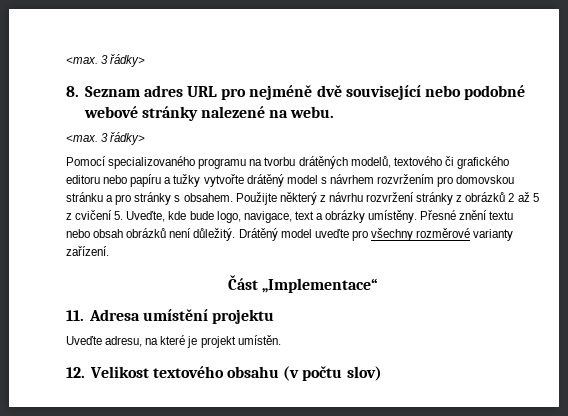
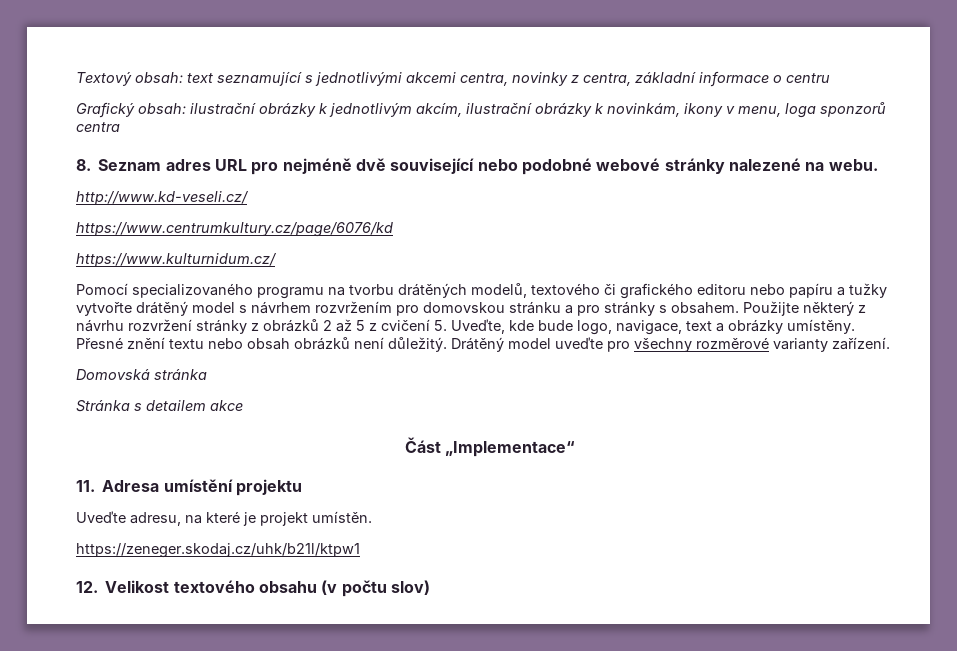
[66,54,146,67] <max. 3 řádky> -> [76,71,830,87] [76,102,886,118] [76,122,120,132] Textový obsah: text seznamující s jednotlivými akcemi centra, novinky z centra, základní informace o centru // Grafický obsah: ilustrační obrázky k jednotlivým akcím, ilustrační obrázky k novinkám, ikony v menu, loga sponzorů centra
[66,132,146,145] <max. 3 řádky> -> [76,191,249,205] [76,222,393,237] [76,253,277,267] http://www.kd-veseli.cz/ // https://www.centrumkultury.cz/page/6076/kd // https://www.kulturnidum.cz/
(109, 251) none -> [76,369,207,380] [76,400,243,412] // Domovská stránka // Stránka s detailem akce
(281, 340) none -> [76,543,360,558] // https://zeneger.skodaj.cz/uhk/b21l/ktpw1

